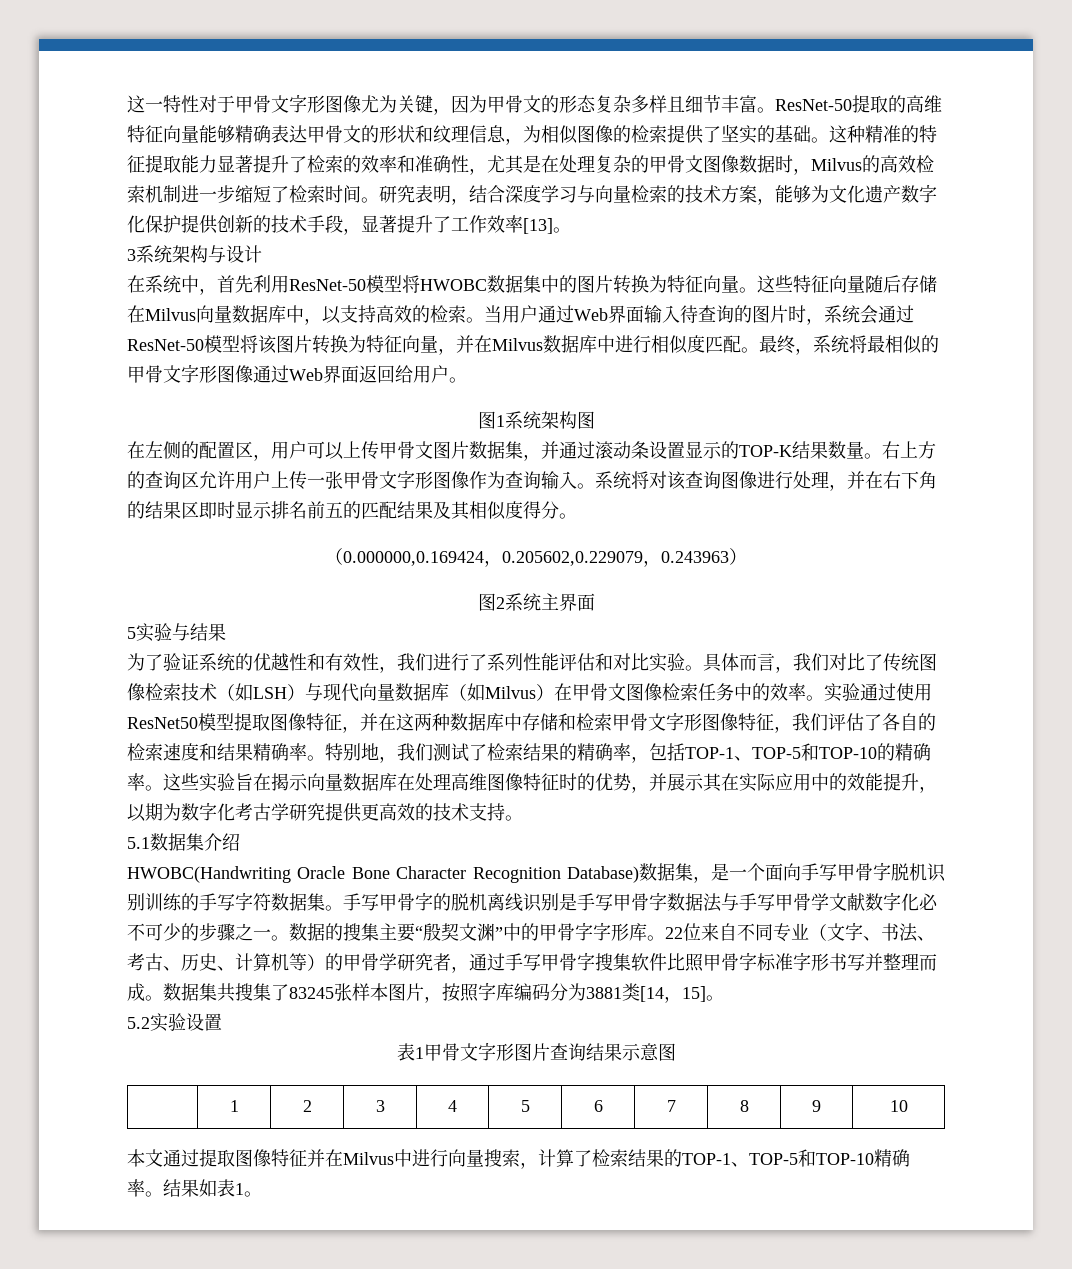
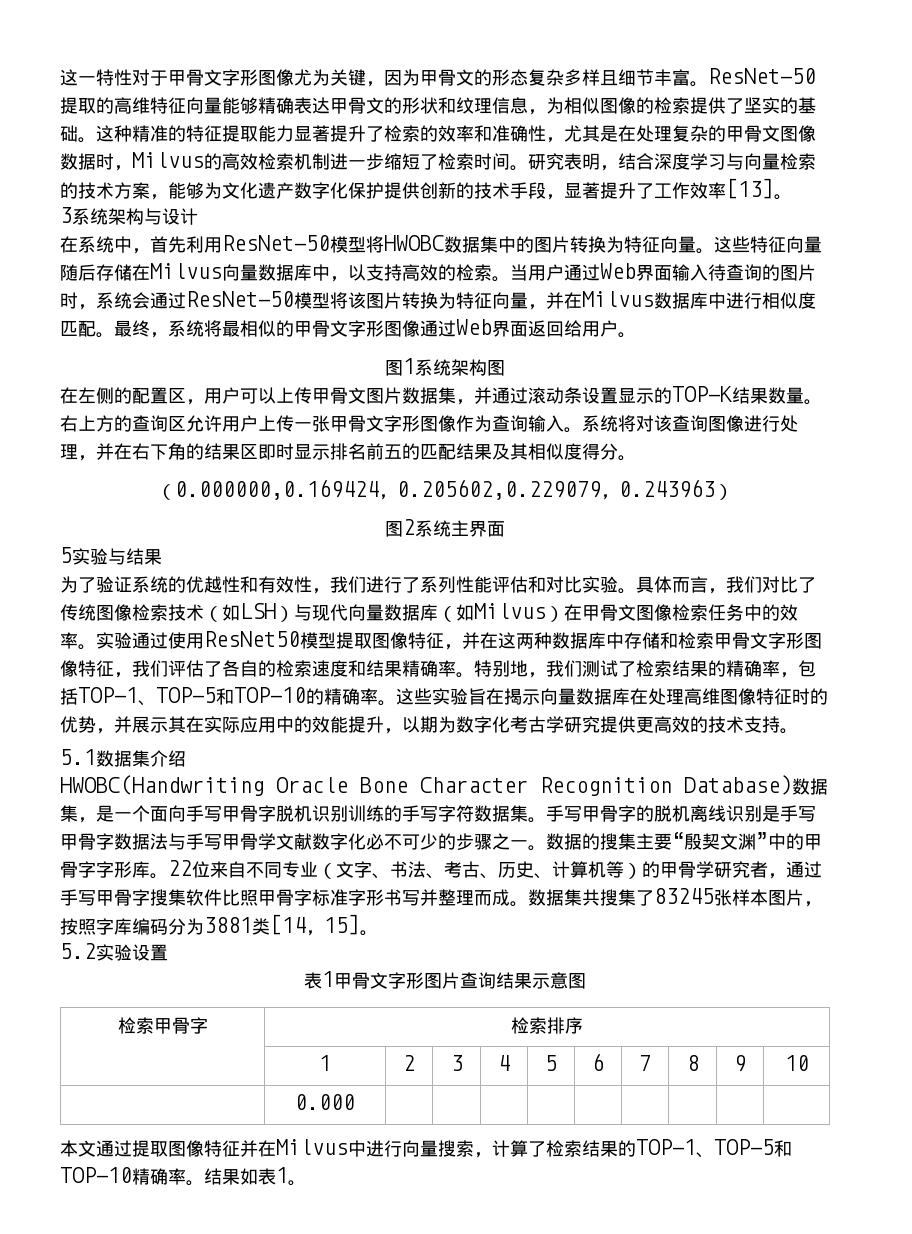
(676, 1052) none -> [117,1017,208,1034] [511,1017,583,1034] // 检索甲骨字 | 检索排序
(908, 1106) none -> [295,1094,355,1110] // | 0.000 | | | | | | | | |

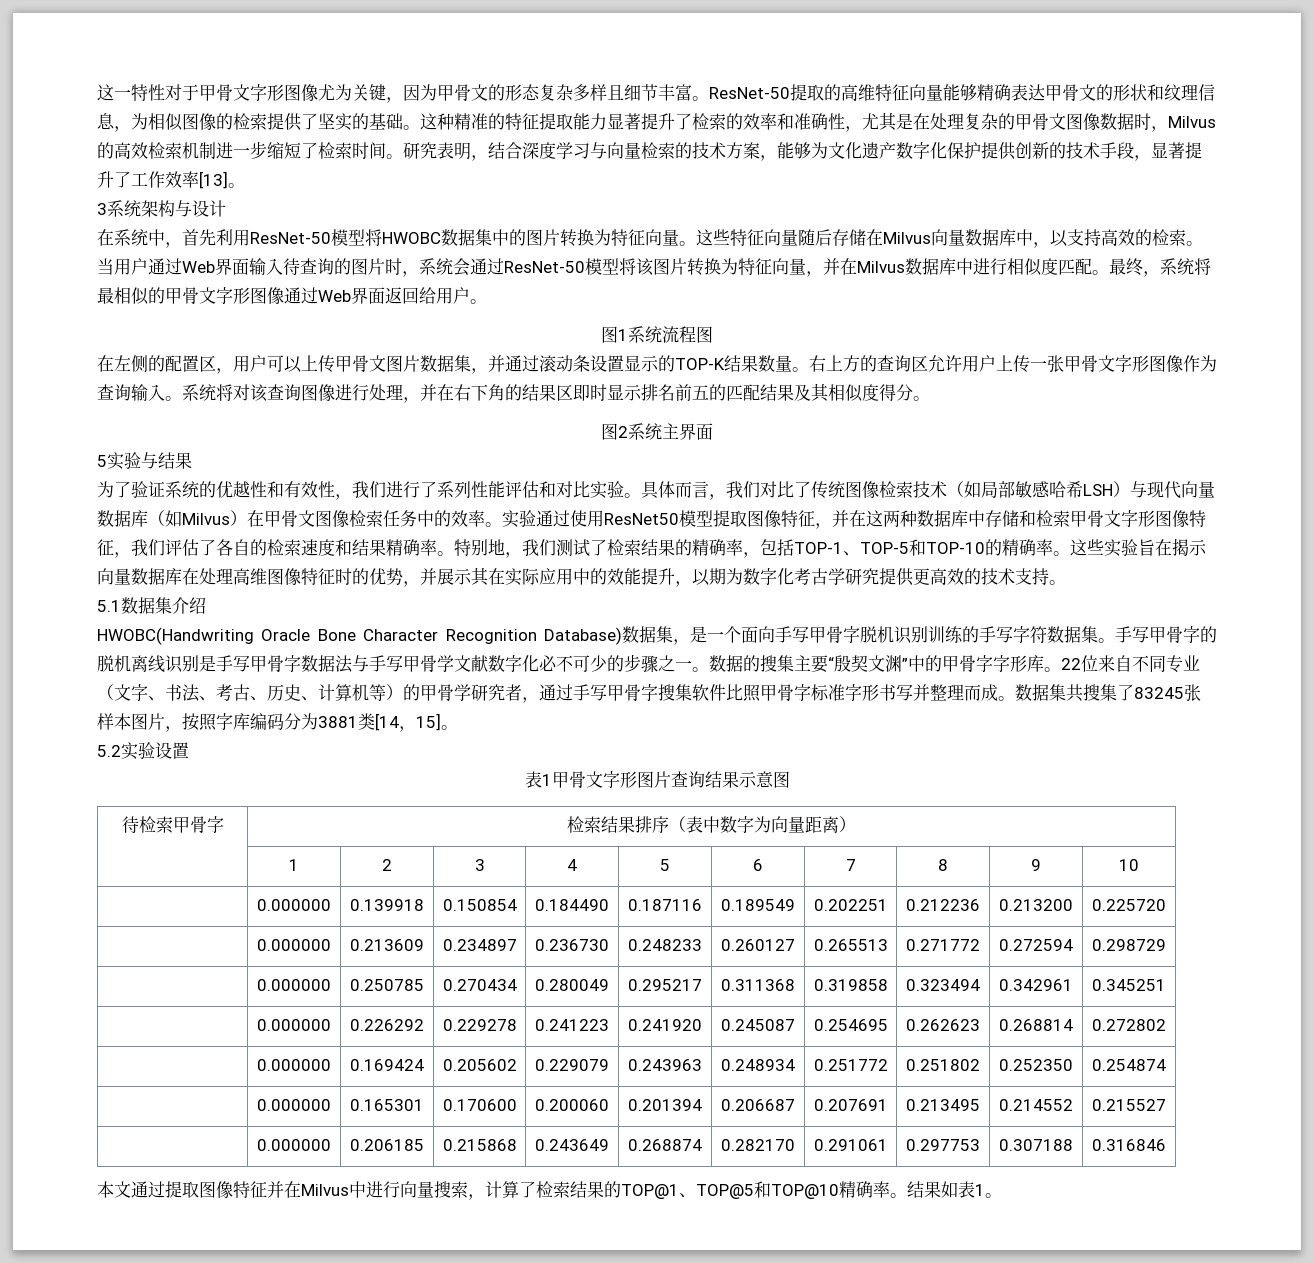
[451,359,487,376] 架构 -> [662,326,696,343] 流程
[157,479,733,500] // （0.000000,0.169424，0.205602,0.229079，0.243963） -> (930, 398) none
(240, 612) none -> [981,481,1083,498] 局部敏感哈希
(586, 981) none -> [121,816,139,833] 待
(547, 1025) none -> [601,816,635,833] 结果
(583, 1025) none -> [669,816,856,833] （表中数字为向量距离）
[295,1094,355,1110] 0.000 | | | | | | | | | -> [257,899,331,911] [350,899,424,911] [442,899,517,911] [535,899,609,911] [628,899,702,911] [721,899,795,911] [813,899,888,911] [906,899,980,911] [999,899,1073,911] [1092,899,1166,911] [257,939,331,951] [350,939,424,951] [442,939,517,951] [535,939,609,951] [628,939,702,951] [721,939,795,951] [813,939,888,951] [906,939,980,951] [999,939,1073,951] [1092,939,1166,951] [257,979,331,991] [350,979,424,991] [442,979,517,991] [535,979,609,991] [628,979,702,991] [721,979,795,991] [813,979,888,991] [906,979,980,991] [999,979,1073,991] [1092,979,1166,991] [257,1019,331,1031] [350,1019,424,1031] [442,1019,517,1031] [535,1019,609,1031] [628,1019,702,1031] [721,1019,795,1031] [813,1019,888,1031] [906,1019,980,1031] [999,1019,1073,1031] [1092,1019,1166,1031] [257,1059,331,1071] [350,1059,424,1071] [442,1059,517,1071] [535,1059,609,1071] [628,1059,702,1071] [721,1059,795,1071] [813,1059,888,1071] [906,1059,980,1071] [999,1059,1073,1071] [1092,1059,1166,1071] [257,1099,331,1111] [350,1099,424,1111] [442,1099,517,1111] [535,1099,609,1111] [628,1099,702,1111] [721,1099,795,1111] [813,1099,888,1111] [906,1099,980,1111] [999,1099,1073,1111] [1092,1099,1166,1111] [257,1139,331,1151] [350,1139,424,1151] [442,1139,517,1151] [535,1139,609,1151] [628,1139,702,1151] [721,1139,795,1151] [813,1139,888,1151] [906,1139,980,1151] [999,1139,1073,1151] [1092,1139,1166,1151] 0.000000 | 0.139918 | 0.150854 | 0.184490 | 0.187116 | 0.189549 | 0.202251 | 0.212236 | 0.213200 | 0.225720 // | 0.000000 | 0.213609 | 0.234897 | 0.236730 | 0.248233 | 0.260127 | 0.265513 | 0.271772 | 0.272594 | 0.298729 // | 0.000000 | 0.250785 | 0.270434 | 0.280049 | 0.295217 | 0.311368 | 0.319858 | 0.323494 | 0.342961 | 0.345251 // | 0.000000 | 0.226292 | 0.229278 | 0.241223 | 0.241920 | 0.245087 | 0.254695 | 0.262623 | 0.268814 | 0.272802 // | 0.000000 | 0.169424 | 0.205602 | 0.229079 | 0.243963 | 0.248934 | 0.251772 | 0.251802 | 0.252350 | 0.254874 // | 0.000000 | 0.165301 | 0.170600 | 0.200060 | 0.201394 | 0.206687 | 0.207691 | 0.213495 | 0.214552 | 0.215527 // | 0.000000 | 0.206185 | 0.215868 | 0.243649 | 0.268874 | 0.282170 | 0.291061 | 0.297753 | 0.307188 | 0.316846
[636,1139,792,1158] [60,1167,132,1183] TOP-1、TOP-5和TOP-10 -> [621,1181,839,1199] TOP@1、TOP@5和TOP@10

